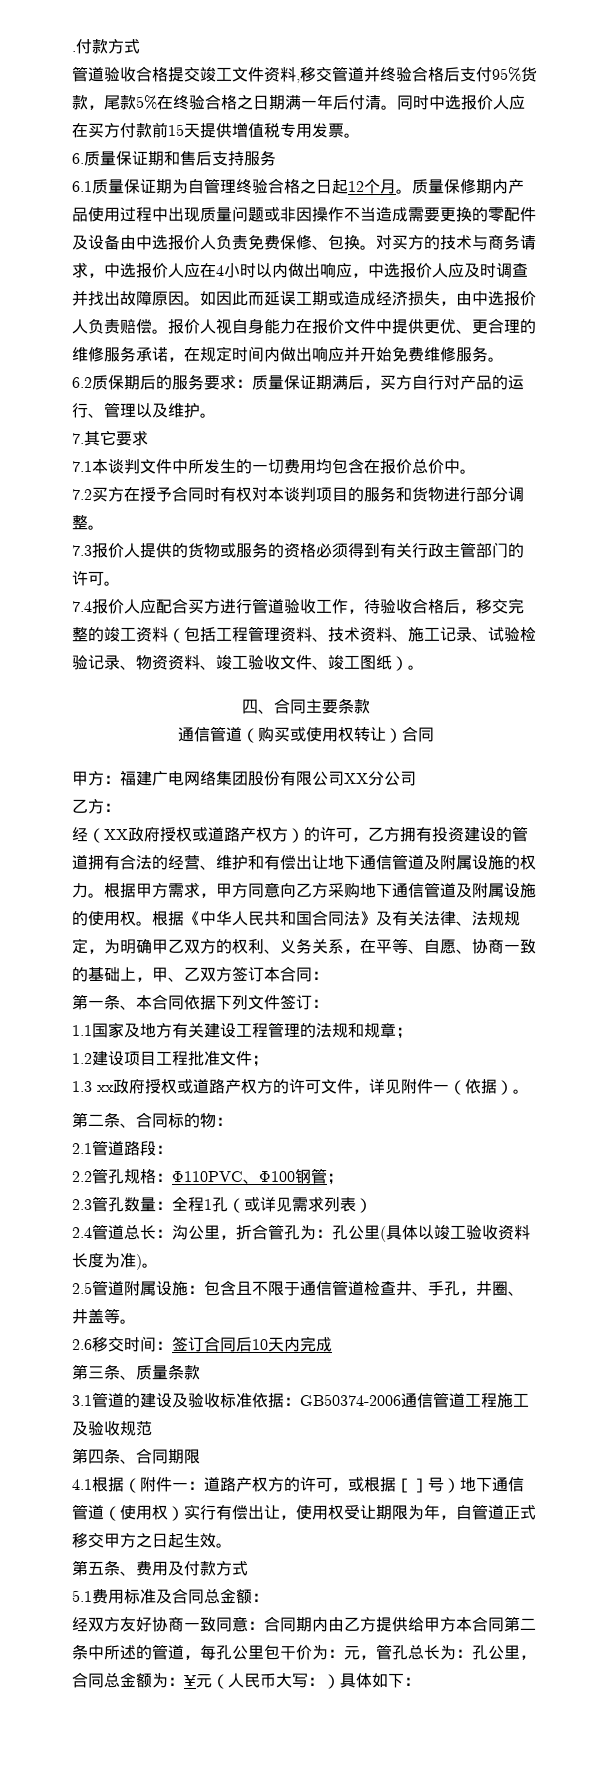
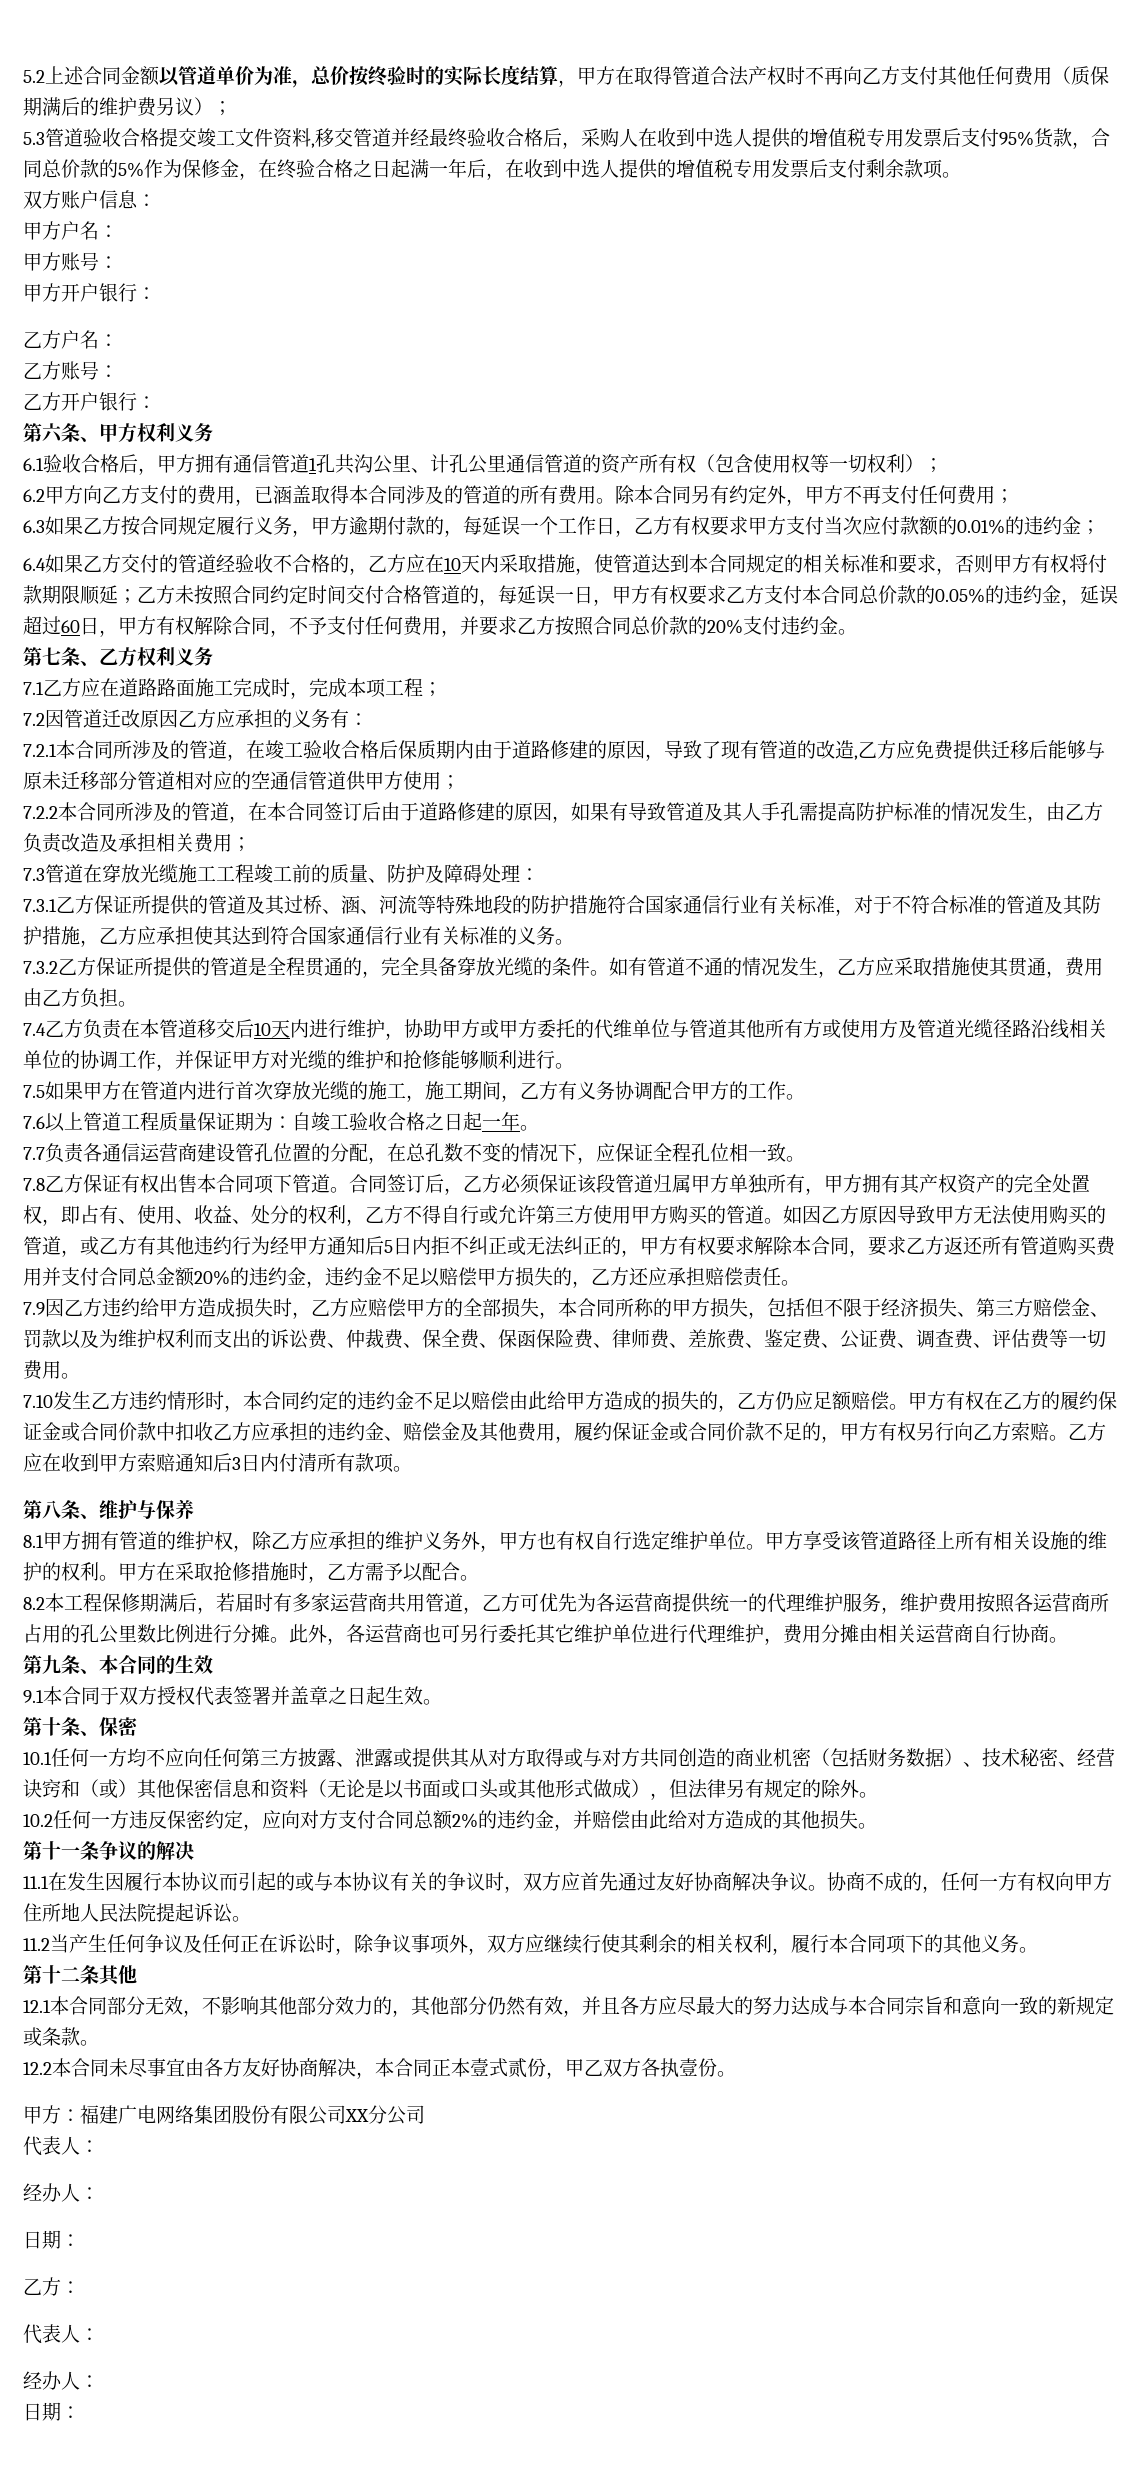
[72,39,140,54] .付款方式 // -> [23,65,1109,88] [23,97,232,117] [23,132,45,145] 5.2上述合同金额以管道单价为准，总价按终验时的实际长度结算，甲方在取得管道合法产权时不再向乙方支付其他任何费用（质保期满后的维护费另议）； // 5.3
[380,66,537,82] [72,95,157,110] 终验合格后支付95%货款，尾款5% -> [410,128,1110,149] [23,159,258,180] 经最终验收合格后，采购人在收到中选人提供的增值税专用发票后支付95%货款，合同总价款的5%作为保修金，
[269,95,285,110] 期 -> [391,159,410,178] 起
[349,95,525,110] [72,122,360,138] [72,150,276,166] [72,178,524,194] [72,206,536,222] [72,234,536,250] [72,262,528,278] [72,290,536,306] [72,318,536,334] [72,346,504,362] [72,374,524,390] [72,402,216,418] [72,430,148,446] [72,458,476,474] [72,486,524,502] [72,515,104,530] [72,542,524,558] [72,571,120,586] [72,598,524,614] [72,626,536,643] [72,654,424,671] [241,698,370,714] [177,726,434,743] 付清。同时中选报价人应在买方付款前15天提供增值税专用发票。 // 6.质量保证期和售后支持服务 // 6.1质量保证期为自管理终验合格之日起12个月。质量保修期内产品使用过程中出现质量问题或非因操作不当造成需要更换的零配件及设备由中选报价人负责免费保修、包换。对买方的技术与商务请求，中选报价人应在4小时以内做出响应，中选报价人应及时调查并找出故障原因。如因此而延误工期或造成经济损失，由中选报价人负责赔偿。报价人视自身能力在报价文件中提供更优、更合理的维修服务承诺，在规定时间内做出响应并开始免费维修服务。 // 6.2质保期后的服务要求：质量保证期满后，买方自行对产品的运行、管理以及维护。 // 7.其它要求 // 7.1本谈判文件中所发生的一切费用均包含在报价总价中。 // 7.2买方在授予合同时有权对本谈判项目的服务和货物进行部分调整。 // 7.3报价人提供的货物或服务的资格必须得到有关行政主管部门的许可。 // 7.4报价人应配合买方进行管道验收工作，待验收合格后，移交完整的竣工资料（包括工程管理资料、技术资料、施工记录、试验检验记录、物资资料、竣工验收文件、竣工图纸）。 // 四、合同主要条款 // 通信管道（购买或使用权转让）合同 -> [486,159,961,180] [23,190,156,209] [23,221,118,240] [23,252,118,271] [23,283,156,302] [23,330,118,349] [23,361,118,380] [23,392,156,411] [23,422,213,443] [23,454,943,475] [23,485,1014,506] [23,516,1100,537] [23,554,1107,575] [23,585,1118,606] [23,616,857,637] [23,646,213,667] [23,678,442,699] [23,709,368,728] [23,740,1105,761] [23,771,460,791] [23,802,1103,823] [23,833,251,853] [23,864,539,883] [23,895,1101,916] [23,926,574,947] [23,957,1103,978] [23,988,137,1008] [23,1019,1107,1040] [23,1050,574,1071] [23,1081,805,1102] [23,1112,539,1132] [23,1143,805,1164] [23,1174,1090,1195] [23,1205,1106,1226] [23,1236,1116,1257] [23,1267,800,1288] [23,1298,1109,1319] [23,1329,1106,1349] [23,1360,80,1380] [23,1391,1117,1412] [23,1422,1106,1443] [23,1453,412,1473] [23,1499,194,1519] [23,1531,1107,1552] [23,1562,479,1583] [23,1593,1109,1614] [23,1624,1068,1645] [23,1655,213,1674] [23,1686,442,1706] [23,1717,138,1736] [23,1748,1115,1768] [23,1779,878,1800] [23,1810,877,1831] [23,1841,194,1860] [23,1872,1112,1893] [23,1903,251,1923] [23,1934,1038,1955] [23,1965,137,1986] [23,1996,1114,2017] [23,2027,99,2047] [23,2058,736,2079] ，在收到中选人提供的增值税专用发票后支付剩余款项。 // 双方账户信息： // 甲方户名： // 甲方账号： // 甲方开户银行： // 乙方户名： // 乙方账号： // 乙方开户银行： // 第六条、甲方权利义务 // 6.1验收合格后，甲方拥有通信管道1孔共沟公里、计孔公里通信管道的资产所有权（包含使用权等一切权利）； // 6.2甲方向乙方支付的费用，已涵盖取得本合同涉及的管道的所有费用。除本合同另有约定外，甲方不再支付任何费用； // 6.3如果乙方按合同规定履行义务，甲方逾期付款的，每延误一个工作日，乙方有权要求甲方支付当次应付款额的0.01%的违约金； // 6.4如果乙方交付的管道经验收不合格的，乙方应在10天内采取措施，使管道达到本合同规定的相关标准和要求，否则甲方有权将付款期限顺延；乙方未按照合同约定时间交付合格管道的，每延误一日，甲方有权要求乙方支付本合同总价款的0.05%的违约金，延误超过60日，甲方有权解除合同，不予支付任何费用，并要求乙方按照合同总价款的20%支付违约金。 // 第七条、乙方权利义务 // 7.1乙方应在道路路面施工完成时，完成本项工程； // 7.2因管道迁改原因乙方应承担的义务有： // 7.2.1本合同所涉及的管道，在竣工验收合格后保质期内由于道路修建的原因，导致了现有管道的改造,乙方应免费提供迁移后能够与原未迁移部分管道相对应的空通信管道供甲方使用； // 7.2.2本合同所涉及的管道，在本合同签订后由于道路修建的原因，如果有导致管道及其人手孔需提高防护标准的情况发生，由乙方负责改造及承担相关费用； // 7.3管道在穿放光缆施工工程竣工前的质量、防护及障碍处理： // 7.3.1乙方保证所提供的管道及其过桥、涵、河流等特殊地段的防护措施符合国家通信行业有关标准，对于不符合标准的管道及其防护措施，乙方应承担使其达到符合国家通信行业有关标准的义务。 // 7.3.2乙方保证所提供的管道是全程贯通的，完全具备穿放光缆的条件。如有管道不通的情况发生，乙方应采取措施使其贯通，费用由乙方负担。 // 7.4乙方负责在本管道移交后10天内进行维护，协助甲方或甲方委托的代维单位与管道其他所有方或使用方及管道光缆径路沿线相关单位的协调工作，并保证甲方对光缆的维护和抢修能够顺利进行。 // 7.5如果甲方在管道内进行首次穿放光缆的施工，施工期间，乙方有义务协调配合甲方的工作。 // 7.6以上管道工程质量保证期为：自竣工验收合格之日起一年。 // 7.7负责各通信运营商建设管孔位置的分配，在总孔数不变的情况下，应保证全程孔位相一致。 // 7.8乙方保证有权出售本合同项下管道。合同签订后，乙方必须保证该段管道归属甲方单独所有，甲方拥有其产权资产的完全处置权，即占有、使用、收益、处分的权利，乙方不得自行或允许第三方使用甲方购买的管道。如因乙方原因导致甲方无法使用购买的管道，或乙方有其他违约行为经甲方通知后5日内拒不纠正或无法纠正的，甲方有权要求解除本合同，要求乙方返还所有管道购买费用并支付合同总金额20%的违约金，违约金不足以赔偿甲方损失的，乙方还应承担赔偿责任。 // 7.9因乙方违约给甲方造成损失时，乙方应赔偿甲方的全部损失，本合同所称的甲方损失，包括但不限于经济损失、第三方赔偿金、罚款以及为维护权利而支出的诉讼费、仲裁费、保全费、保函保险费、律师费、差旅费、鉴定费、公证费、调查费、评估费等一切费用。 // 7.10发生乙方违约情形时，本合同约定的违约金不足以赔偿由此给甲方造成的损失的，乙方仍应足额赔偿。甲方有权在乙方的履约保证金或合同价款中扣收乙方应承担的违约金、赔偿金及其他费用，履约保证金或合同价款不足的，甲方有权另行向乙方索赔。乙方应在收到甲方索赔通知后3日内付清所有款项。 // 第八条、维护与保养 // 8.1甲方拥有管道的维护权，除乙方应承担的维护义务外，甲方也有权自行选定维护单位。甲方享受该管道路径上所有相关设施的维护的权利。甲方在采取抢修措施时，乙方需予以配合。 // 8.2本工程保修期满后，若届时有多家运营商共用管道，乙方可优先为各运营商提供统一的代理维护服务，维护费用按照各运营商所占用的孔公里数比例进行分摊。此外，各运营商也可另行委托其它维护单位进行代理维护，费用分摊由相关运营商自行协商。 // 第九条、本合同的生效 // 9.1本合同于双方授权代表签署并盖章之日起生效。 // 第十条、保密 // 10.1任何一方均不应向任何第三方披露、泄露或提供其从对方取得或与对方共同创造的商业机密（包括财务数据）、技术秘密、经营诀窍和（或）其他保密信息和资料（无论是以书面或口头或其他形式做成），但法律另有规定的除外。 // 10.2任何一方违反保密约定，应向对方支付合同总额2%的违约金，并赔偿由此给对方造成的其他损失。 // 第十一条争议的解决 // 11.1在发生因履行本协议而引起的或与本协议有关的争议时，双方应首先通过友好协商解决争议。协商不成的，任何一方有权向甲方住所地人民法院提起诉讼。 // 11.2当产生任何争议及任何正在诉讼时，除争议事项外，双方应继续行使其剩余的相关权利，履行本合同项下的其他义务。 // 第十二条其他 // 12.1本合同部分无效，不影响其他部分效力的，其他部分仍然有效，并且各方应尽最大的努力达成与本合同宗旨和意向一致的新规定或条款。 // 12.2本合同未尽事宜由各方友好协商解决，本合同正本壹式贰份，甲乙双方各执壹份。
[72,799,120,814] [72,826,528,843] [72,854,536,870] [72,882,536,898] [72,910,520,926] [72,938,536,954] [72,966,328,982] [72,994,328,1010] [72,1022,412,1039] [72,1051,268,1067] [72,1079,529,1095] [72,1112,232,1128] [72,1140,172,1156] [72,1168,343,1185] [72,1196,372,1213] [72,1224,530,1242] [72,1253,158,1270] [72,1280,524,1296] [72,1308,136,1324] [72,1336,332,1352] [72,1364,200,1380] [72,1392,529,1408] [72,1421,152,1436] [72,1448,200,1464] [72,1477,524,1493] [72,1504,536,1521] [72,1533,232,1548] [72,1560,248,1576] [72,1588,268,1604] [72,1616,536,1632] [72,1644,536,1660] [72,1672,404,1689] 乙方： // 经（XX政府授权或道路产权方）的许可，乙方拥有投资建设的管道拥有合法的经营、维护和有偿出让地下通信管道及附属设施的权力。根据甲方需求，甲方同意向乙方采购地下通信管道及附属设施的使用权。根据《中华人民共和国合同法》及有关法律、法规规定，为明确甲乙双方的权利、义务关系，在平等、自愿、协商一致的基础上，甲、乙双方签订本合同： // 第一条、本合同依据下列文件签订： // 1.1国家及地方有关建设工程管理的法规和规章； // 1.2建设项目工程批准文件； // 1.3 xx政府授权或道路产权方的许可文件，详见附件一（依据）。 // 第二条、合同标的物： // 2.1管道路段： // 2.2管孔规格：Φ110PVC、Φ100钢管； // 2.3管孔数量：全程1孔（或详见需求列表） // 2.4管道总长：沟公里，折合管孔为：孔公里(具体以竣工验收资料长度为准)。 // 2.5管道附属设施：包含且不限于通信管道检查井、手孔，井圈、井盖等。 // 2.6移交时间：签订合同后10天内完成 // 第三条、质量条款 // 3.1管道的建设及验收标准依据：GB50374-2006通信管道工程施工及验收规范 // 第四条、合同期限 // 4.1根据（附件一：道路产权方的许可，或根据［］号）地下通信管道（使用权）实行有偿出让，使用权受让期限为年，自管道正式移交甲方之日起生效。 // 第五条、费用及付款方式 // 5.1费用标准及合同总金额： // 经双方友好协商一致同意：合同期内由乙方提供给甲方本合同第二条中所述的管道，每孔公里包干价为：元，管孔总长为：孔公里，合同总金额为：¥元（人民币大写：）具体如下 -> [23,2136,99,2156] [23,2183,99,2202] [23,2230,80,2249] [23,2277,80,2296] [23,2324,99,2344] [23,2371,99,2390] [23,2402,61,2421] 代表人： // 经办人： // 日期： // 乙方： // 代表人： // 经办人： // 日期

